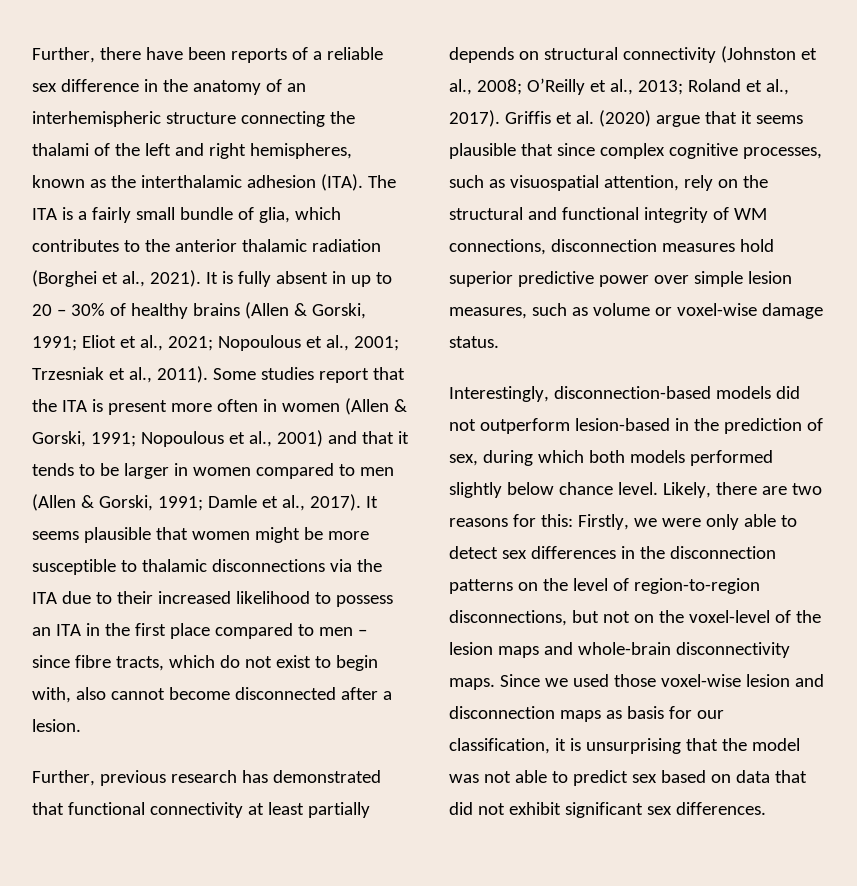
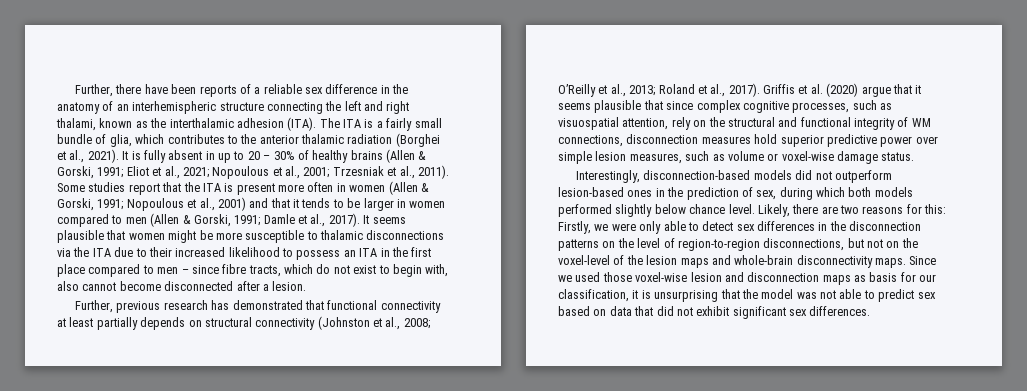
[32,143,140,156] thalami of the -> (342, 106) none
[249,143,352,159] hemispheres, -> [56,118,96,131] thalami,
(670, 424) none -> [627,190,653,197] ones

